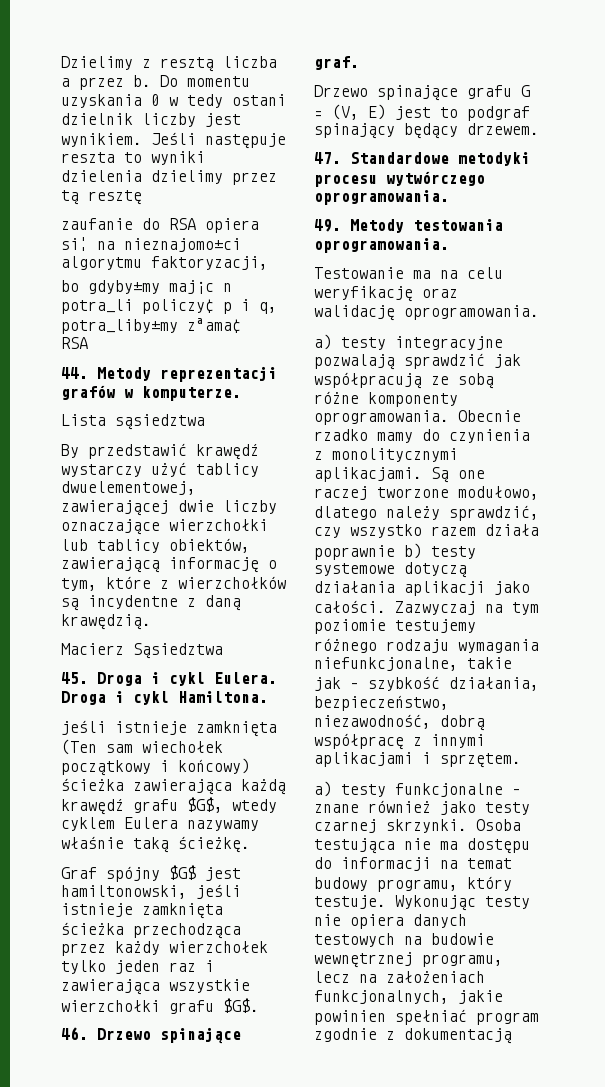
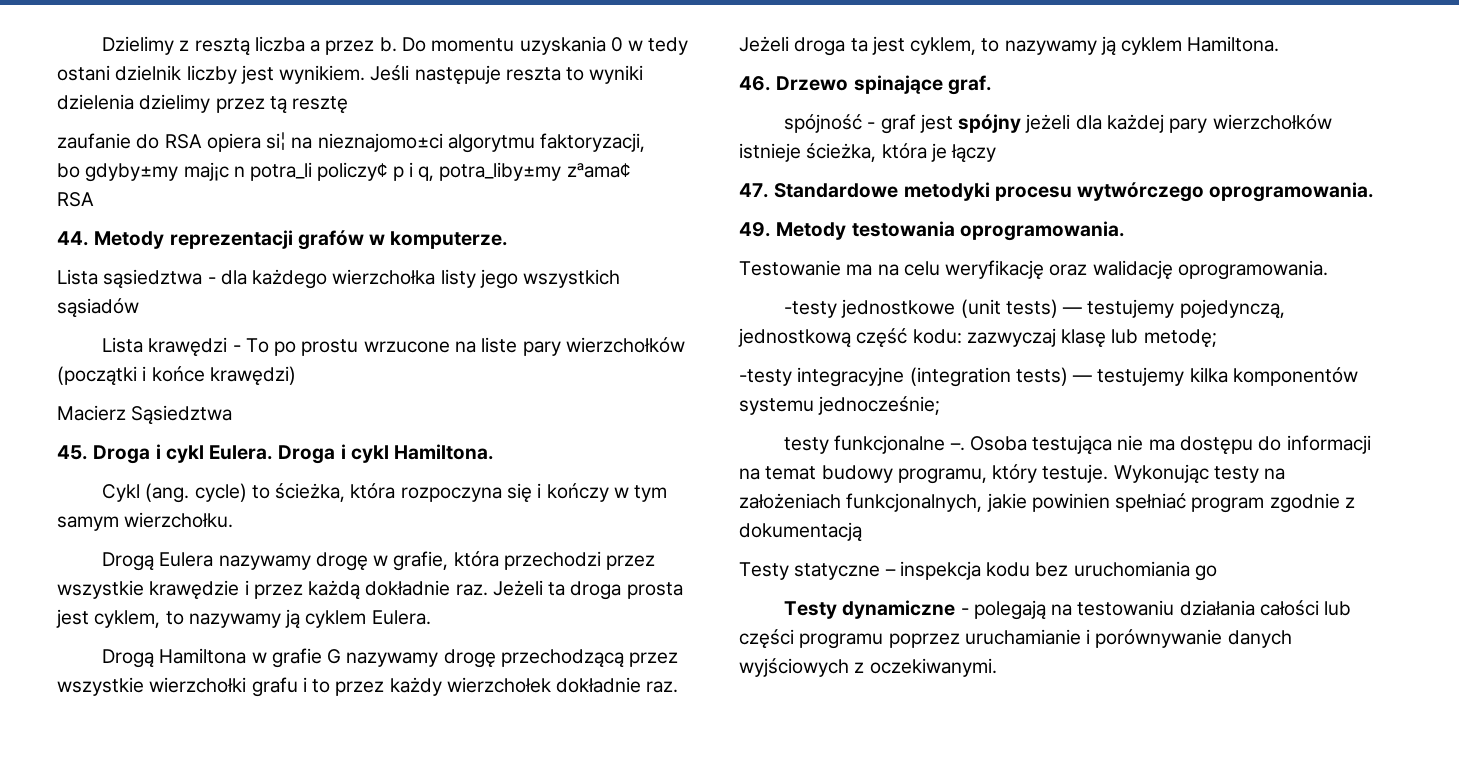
[61,443,259,460] [61,462,259,477] [61,481,196,495] [61,500,277,516] [61,519,268,535] [61,538,250,553] [61,557,277,573] [61,576,286,591] [61,595,241,611] [61,614,151,630] // By przedstawić krawędź wystarczy użyć tablicy dwuelementowej, zawierającej dwie liczby oznaczające wierzchołki lub tablicy obiektów, zawierającą informację o tym, które z wierzchołków są incydentne z daną krawędzią. -> [207,269,621,289] [57,298,139,318] [102,337,685,356] [57,366,296,386] - dla każdego wierzchołka listy jego wszystkich sąsiadów // Lista krawędzi - To po prostu wrzucone na liste pary wierzchołków (początki i końce krawędzi)
[61,720,277,737] [61,739,223,755] [61,758,250,776] [61,778,286,795] [61,797,277,815] [61,817,259,831] [61,836,250,853] [61,865,241,882] [61,884,241,899] [61,903,223,919] [61,922,241,939] [61,941,268,956] [61,960,214,974] [61,979,250,995] [61,998,259,1014] [61,1027,241,1044] [314,56,359,70] [314,85,530,101] [314,104,530,121] [314,123,539,139] jeśli istnieje zamknięta (Ten sam wiechołek początkowy i końcowy) ścieżka zawierająca każdą krawędź grafu $G$, wtedy cyklem Eulera nazywamy właśnie taką ścieżkę. // Graf spójny $G$ jest hamiltonowski, jeśli istnieje zamknięta ścieżka przechodząca przez każdy wierzchołek tylko jeden raz i zawierająca wszystkie wierzchołki grafu $G$. // 46. Drzewo spinające graf. // Drzewo spinające grafu G = (V, E) jest to podgraf spinający będący drzewem. -> [102,483,668,503] [57,512,234,531] [102,551,656,571] [57,580,683,600] [56,609,431,629] [102,648,679,668] [57,677,679,697] [739,36,1280,56] [739,75,992,95] [784,114,1332,134] [739,143,997,163] Cykl (ang. cycle) to ścieżka, która rozpoczyna się i kończy w tym samym wierzchołku. // Drogą Eulera nazywamy drogę w grafie, która przechodzi przez wszystkie krawędzie i przez każdą dokładnie raz. Jeżeli ta droga prosta jest cyklem, to nazywamy ją cyklem Eulera. // Drogą Hamiltona w grafie G nazywamy drogę przechodzącą przez wszystkie wierzchołki grafu i to przez każdy wierzchołek dokładnie raz. Jeżeli droga ta jest cyklem, to nazywamy ją cyklem Hamiltona. // 46. Drzewo spinające graf. // spójność - graf jest spójny jeżeli dla każdej pary wierzchołków istnieje ścieżka, która je łączy
[314,334,503,350] [314,353,521,370] [314,372,494,389] [314,391,458,407] [314,410,521,425] [314,429,530,443] [314,448,458,462] [314,467,485,483] [314,486,539,500] [314,505,539,521] [314,524,539,538] [314,543,476,560] [314,562,467,578] [314,581,530,596] [314,600,539,615] [314,619,476,634] [314,638,539,653] [314,657,512,671] [314,676,539,691] [314,695,449,711] [314,714,485,731] [314,733,485,750] [314,752,521,768] [314,781,521,797] [314,800,530,815] [314,819,467,833] a) testy integracyjne pozwalają sprawdzić jak współpracują ze sobą różne komponenty oprogramowania. Obecnie rzadko mamy do czynienia z monolitycznymi aplikacjami. Są one raczej tworzone modułowo, dlatego należy sprawdzić, czy wszystko razem działa poprawnie b) testy systemowe dotyczą działania aplikacji jako całości. Zazwyczaj na tym poziomie testujemy różnego rodzaju wymagania niefunkcjonalne, takie jak – szybkość działania, bezpieczeństwo, niezawodność, dobrą współpracę z innymi aplikacjami i sprzętem. // a) testy funkcjonalne – znane również jako testy czarnej skrzynki. -> [784,299,1285,319] [738,328,1217,348] [739,367,1358,387] [739,396,941,415] [784,435,965,454] -testy jednostkowe (unit tests) — testujemy pojedynczą, jednostkową część kodu: zazwyczaj klasę lub metodę; // -testy integracyjne (integration tests) — testujemy kilka komponentów systemu jednocześnie; // testy funkcjonalne –.
[314,914,467,929] [314,933,494,947] [314,952,503,968] [314,971,350,983] nie opiera danych testowych na budowie wewnętrznej programu, lecz -> (1259, 474) none
(512, 1036) none -> [739,561,1217,581] [784,600,1352,620] [739,629,1292,649] [739,658,997,677] // Testy statyczne – inspekcja kodu bez uruchomiania go // Testy dynamiczne - polegają na testowaniu działania całości lub części programu poprzez uruchamianie i porównywanie danych wyjściowych z oczekiwanymi.

